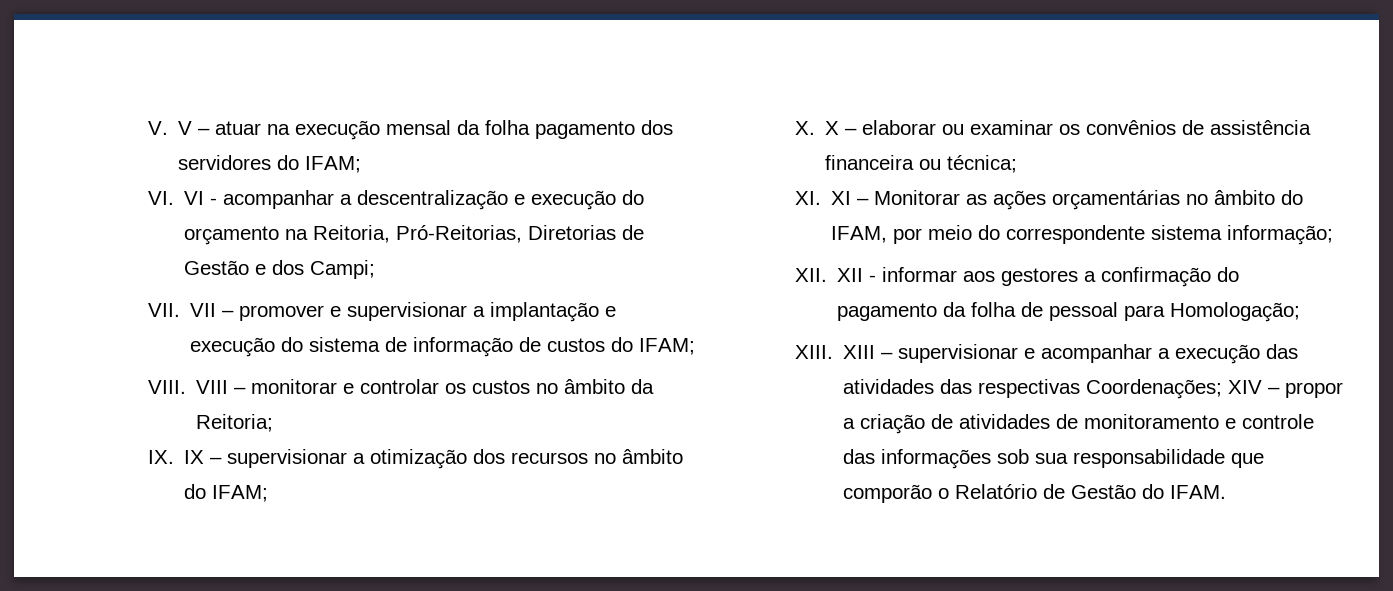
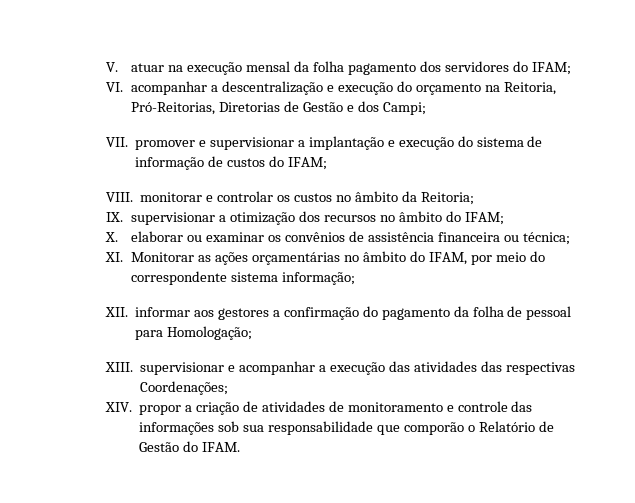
[177,121,210,135] V – -> (118, 67) none
[183,191,217,205] VI - -> (123, 87) none
[189,303,234,317] VII – -> (128, 142) none
[195,380,246,394] VIII – -> (133, 197) none
[183,450,222,464] IX – -> (123, 217) none
[824,121,857,135] X – -> (118, 237) none
[830,191,869,205] XI – -> (123, 257) none
[836,268,876,282] XII - -> (128, 312) none
[842,345,893,359] XIII – -> (133, 367) none
[1227,380,1280,394] XIV – -> [104,402,132,412] // XIV.

